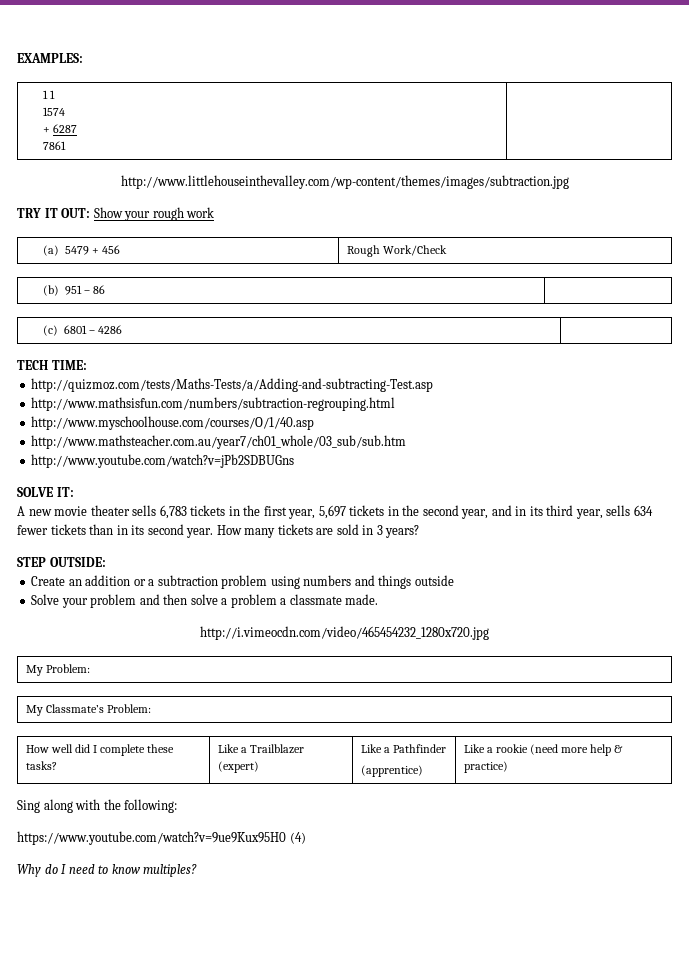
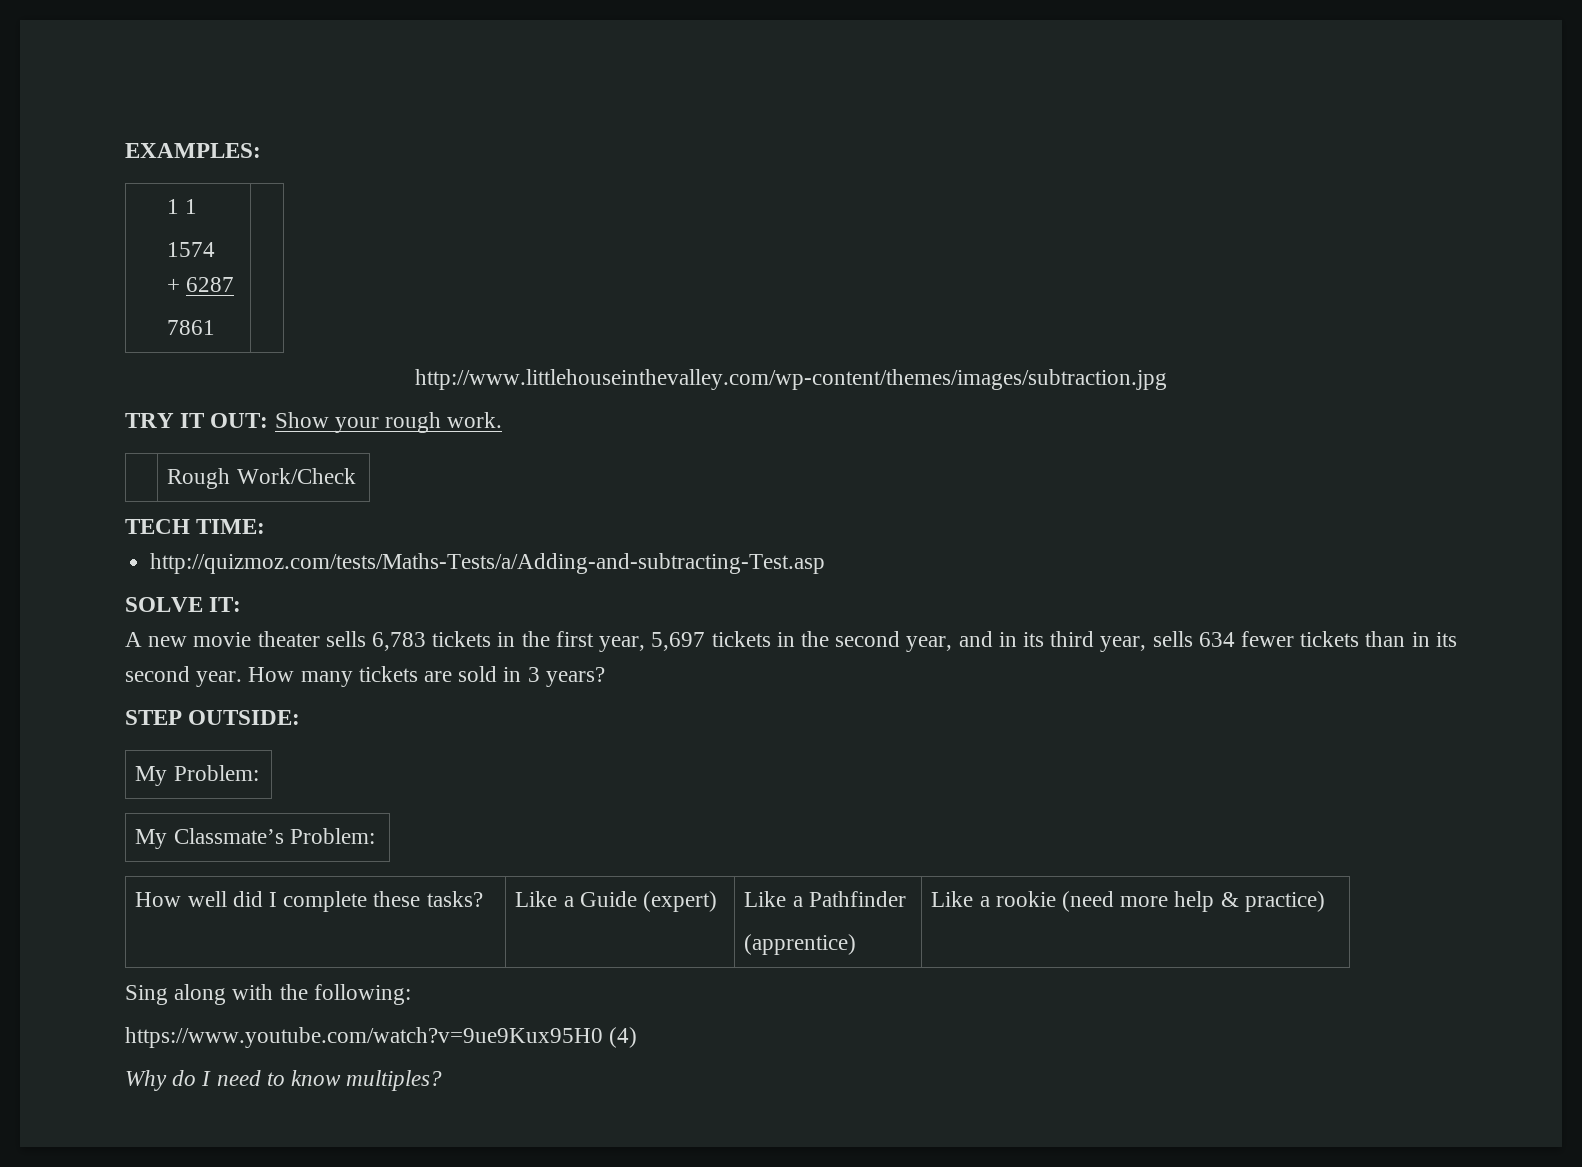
[186,207,215,218] [43,245,121,256] [346,245,447,257] [43,285,106,296] [43,325,123,336] work // (a) 5479 + 456 | Rough Work/Check // (b) 951 – 86 | // (c) 6801 – 4286 | -> [447,412,503,428] [167,468,356,489] work. // | Rough Work/Check
[31,397,396,411] [31,416,315,430] [31,435,407,449] [31,454,295,468] // http://www.mathsisfun.com/numbers/subtraction-regrouping.html // http://www.myschoolhouse.com/courses/O/1/40.asp // http://www.mathsteacher.com.au/year7/ch01_whole/03_sub/sub.htm // http://www.youtube.com/watch?v=jPb2SDBUGns -> (826, 563) none
[31,575,454,589] [31,594,379,608] [200,626,489,640] // Create an addition or a subtraction problem using numbers and things outside // Solve your problem and then solve a problem a classmate made. // http://i.vimeocdn.com/video/465454232_1280x720.jpg -> (301, 717) none
[249,744,304,754] Trailblazer -> [579,891,637,907] Guide

